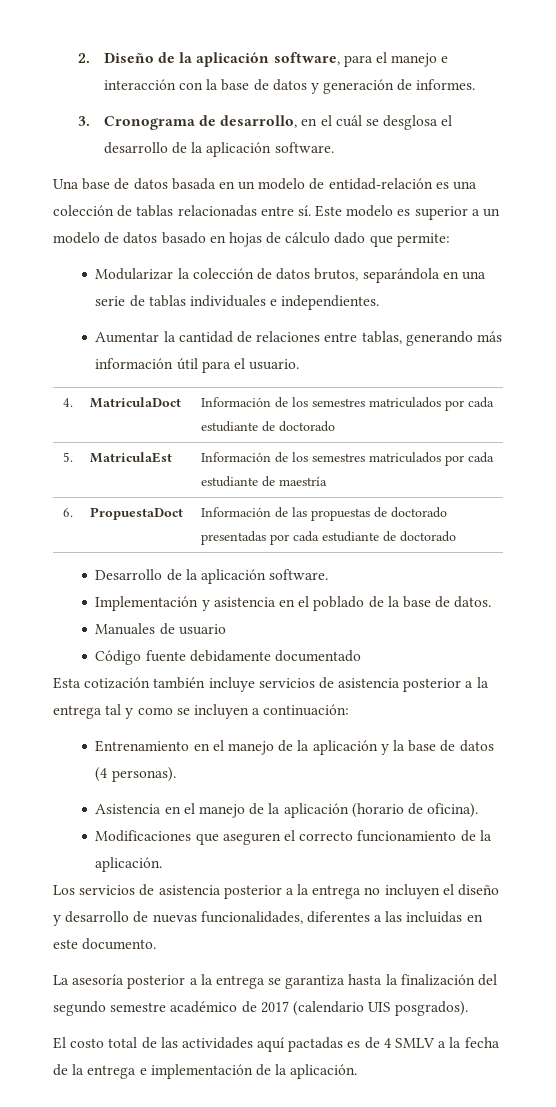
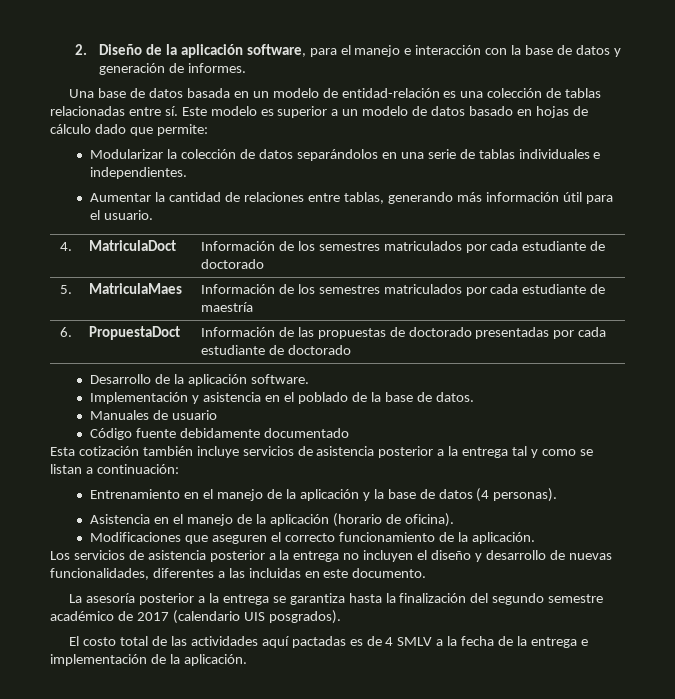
[78,115,453,130] [103,142,334,157] // 3. Cronograma de desarrollo, en el cuál se desglosa el desarrollo de la aplicación software. -> (246, 68) none
[314,268,440,283] brutos, separándola -> [297,149,379,161] separándolos
[89,452,172,463] MatriculaEst -> [88,283,182,294] MatriculaMaes
[193,704,249,719] incluyen -> [50,464,82,474] listan

